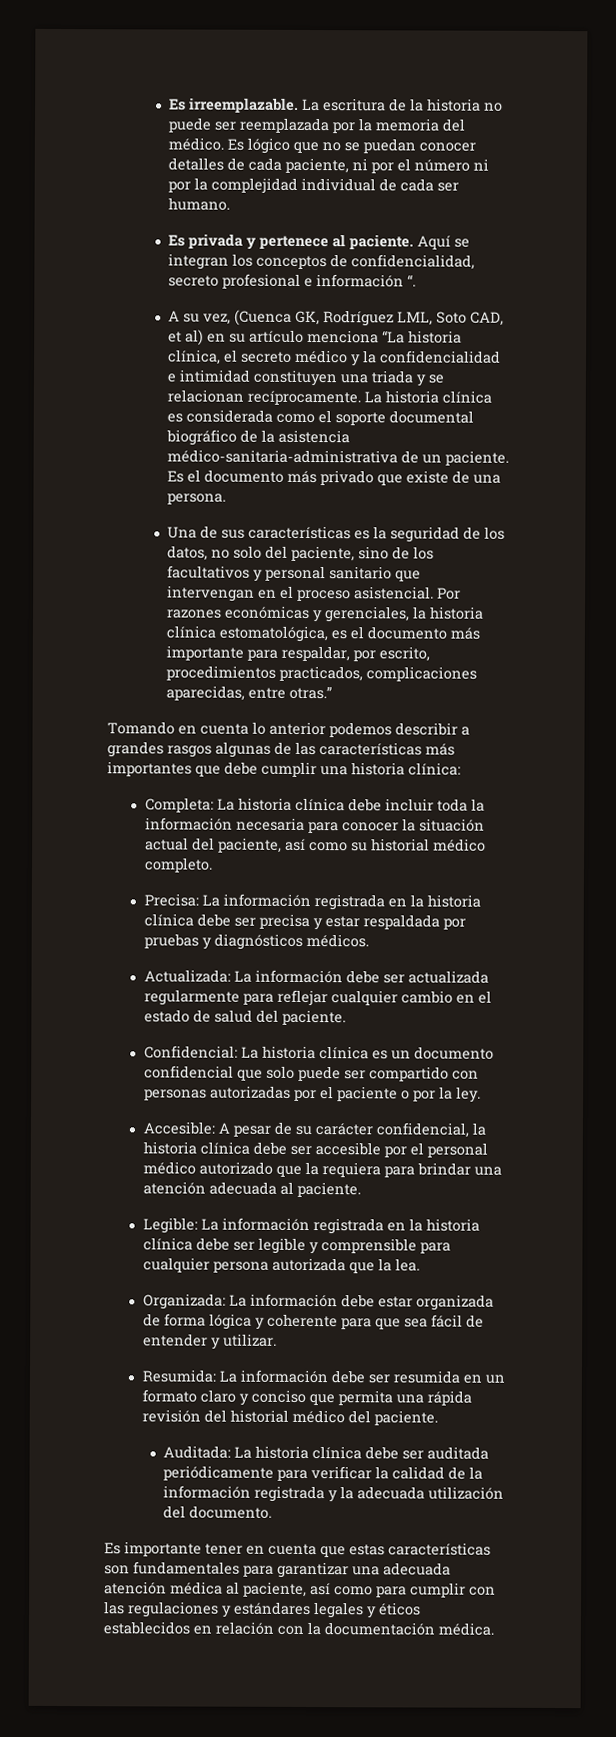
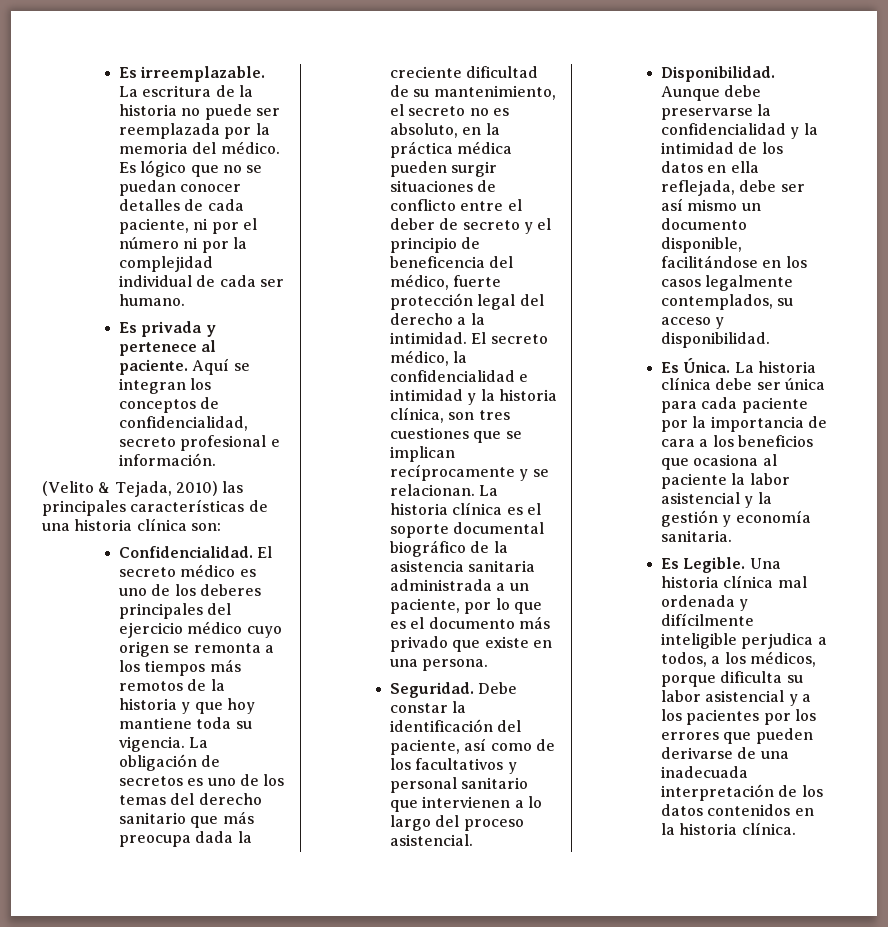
[316,274,417,288] [168,309,505,327] [168,329,463,346] [168,349,502,367] [167,369,445,387] [167,389,493,406] [167,409,316,424] información “. // A su vez, (Cuenca GK, Rodríguez LML, Soto CAD, et al) en su artículo menciona “La historia clínica, el secreto médico y la confidencialidad e intimidad constituyen una triada y se relacionan recíprocamente. La historia clínica es considerada como -> [118,453,216,466] [42,481,244,497] [42,499,268,516] [42,518,221,531] [118,546,273,558] [118,564,256,577] [118,584,261,596] [118,603,232,619] [118,621,282,638] [118,641,274,657] [118,659,241,676] [118,679,225,691] [118,698,255,714] [118,717,252,729] [118,736,209,752] [118,754,221,771] [118,774,285,786] [118,793,262,805] [118,811,254,828] [118,831,252,847] [389,66,539,78] [389,85,556,100] [389,104,509,116] [389,123,500,138] [389,141,513,158] [389,161,498,177] [389,180,497,192] [389,199,522,211] [389,218,552,234] [389,237,481,253] [389,256,514,268] [389,274,502,290] [389,293,544,310] [389,313,485,325] [389,332,548,344] [389,350,468,366] [389,370,529,382] [389,389,557,405] [389,407,510,423] [389,427,522,443] [389,446,455,462] [389,464,549,481] [389,484,499,496] [389,502,523,515] información. // (Velito & Tejada, 2010) las principales características de una historia clínica son: // Confidencialidad. El secreto médico es uno de los deberes principales del ejercicio médico cuyo origen se remonta a los tiempos más remotos de la historia y que hoy mantiene toda su vigencia. La obligación de secretos es uno de los temas del derecho sanitario que más preocupa dada la creciente dificultad de su mantenimiento, el secreto no es absoluto, en la práctica médica pueden surgir situaciones de conflicto entre el deber de secreto y el principio de beneficencia del médico, fuerte protección legal del derecho a la intimidad. El secreto médico, la confidencialidad e intimidad y la historia clínica, son tres cuestiones que se implican recíprocamente y se relacionan. La historia clínica es
[167,449,510,466] [167,470,185,483] médico-sanitaria-administrativa de un paciente. Es -> [468,560,536,572] [389,579,529,591] [389,598,542,614] [389,621,406,629] sanitaria administrada a un paciente, por lo que es
[452,470,471,484] de -> [532,640,552,648] en
[167,525,506,543] [167,545,390,562] Una de sus características es la seguridad de los datos, no solo del paciente, sino -> [389,682,518,698] [389,701,467,713] [389,719,522,732] [389,738,532,755] Seguridad. Debe constar la identificación del paciente, así como
[167,585,462,602] [167,605,485,623] [166,625,481,643] [166,645,431,662] [166,665,478,682] [166,685,333,701] [107,721,470,738] [107,741,455,758] [107,761,461,778] [144,797,485,813] [144,817,485,834] [144,837,486,853] [143,857,213,873] [143,893,481,911] [143,913,466,931] [143,933,369,950] [143,969,489,984] [143,989,492,1007] [143,1009,346,1026] [143,1045,494,1060] [143,1065,479,1082] [143,1085,481,1103] [142,1121,486,1138] [142,1141,488,1158] [142,1161,502,1178] [142,1181,361,1198] [142,1217,480,1235] [142,1237,451,1255] [142,1257,420,1274] [142,1293,494,1311] [142,1313,484,1330] [142,1333,277,1350] [141,1369,505,1384] [141,1389,472,1406] [141,1409,438,1426] [163,1445,232,1459] intervengan en el proceso asistencial. Por razones económicas y gerenciales, la historia clínica estomatológica, es el documento más importante para respaldar, por escrito, procedimientos practicados, complicaciones aparecidas, entre otras.” // Tomando en cuenta lo anterior podemos describir a grandes rasgos algunas de las características más importantes que debe cumplir una historia clínica: // Completa: La historia clínica debe incluir toda la información necesaria para conocer la situación actual del paciente, así como su historial médico completo. // Precisa: La información registrada en la historia clínica debe ser precisa y estar respaldada por pruebas y diagnósticos médicos. // Actualizada: La información debe ser actualizada regularmente para reflejar cualquier cambio en el estado de salud del paciente. // Confidencial: La historia clínica es un documento confidencial que solo puede ser compartido con personas autorizadas por el paciente o por la ley. // Accesible: A pesar de su carácter confidencial, la historia clínica debe ser accesible por el personal médico autorizado que la requiera para brindar una atención adecuada al paciente. // Legible: La información registrada en la historia clínica debe ser legible y comprensible para cualquier persona autorizada que la lea. // Organizada: La información debe estar organizada de forma lógica y coherente para que sea fácil de entender y utilizar. // Resumida: La información debe ser resumida en un formato claro y conciso que permita una rápida revisión del historial médico del paciente. // Auditada: -> [422,796,542,808] [389,815,524,831] [389,834,473,846] [660,66,775,82] [660,85,762,101] [660,104,772,120] [660,123,818,139] [660,142,783,154] [660,161,759,173] [660,180,805,196] [660,198,761,211] [660,218,747,230] [660,237,742,253] [660,255,807,268] [660,275,794,291] [660,294,794,310] [660,317,725,329] [660,332,770,348] [660,358,731,373] intervienen a lo largo del proceso asistencial. // Disponibilidad. Aunque debe preservarse la confidencialidad y la intimidad de los datos en ella reflejada, debe ser así mismo un documento disponible, facilitándose en los casos legalmente contemplados, su acceso y disponibilidad. // Es Única.
[427,1446,490,1460] [163,1465,484,1482] [163,1485,505,1503] [163,1505,273,1519] [104,1541,491,1558] [104,1561,451,1579] [104,1581,496,1598] [104,1601,421,1619] [103,1621,494,1636] auditada periódicamente para verificar la calidad de la información registrada y la adecuada utilización del documento. // Es importante tener en cuenta que estas características son fundamentales para garantizar una adecuada atención médica al paciente, así como para cumplir con las regulaciones y estándares legales y éticos establecidos en relación con la documentación médica. -> [783,378,825,390] [660,397,808,413] [660,416,827,432] [660,435,813,447] [660,454,777,470] [660,473,790,489] [660,492,772,508] [660,510,811,527] [660,530,732,542] [660,557,781,573] [660,575,807,588] [660,595,749,611] [660,613,754,626] [660,633,827,649] [660,651,816,667] [660,671,803,687] [660,690,811,706] [660,709,816,725] [660,728,813,744] [660,747,789,759] [660,766,748,778] [660,784,823,801] [660,804,814,816] [660,822,796,835] única para cada paciente por la importancia de cara a los beneficios que ocasiona al paciente la labor asistencial y la gestión y economía sanitaria. // Es Legible. Una historia clínica mal ordenada y difícilmente inteligible perjudica a todos, a los médicos, porque dificulta su labor asistencial y a los pacientes por los errores que pueden derivarse de una inadecuada interpretación de los datos contenidos en la historia clínica.

